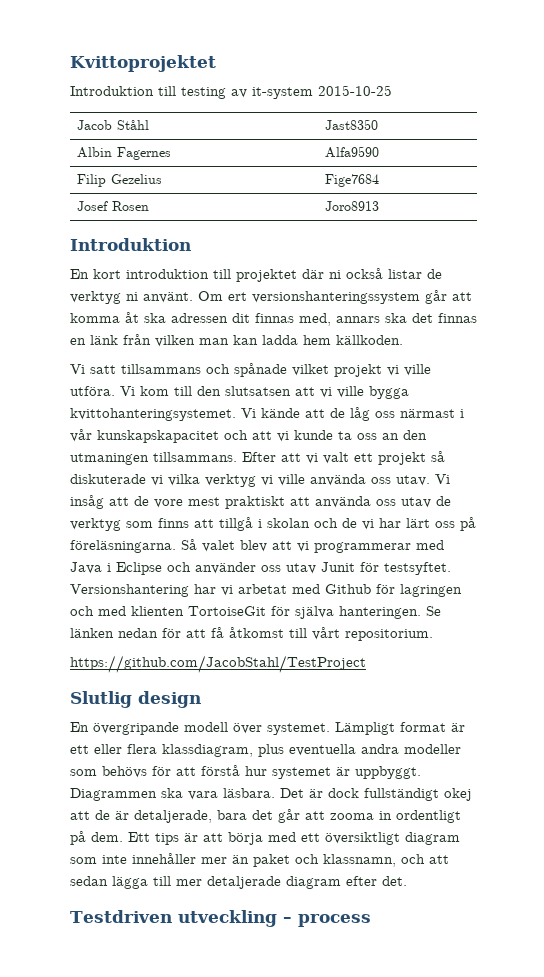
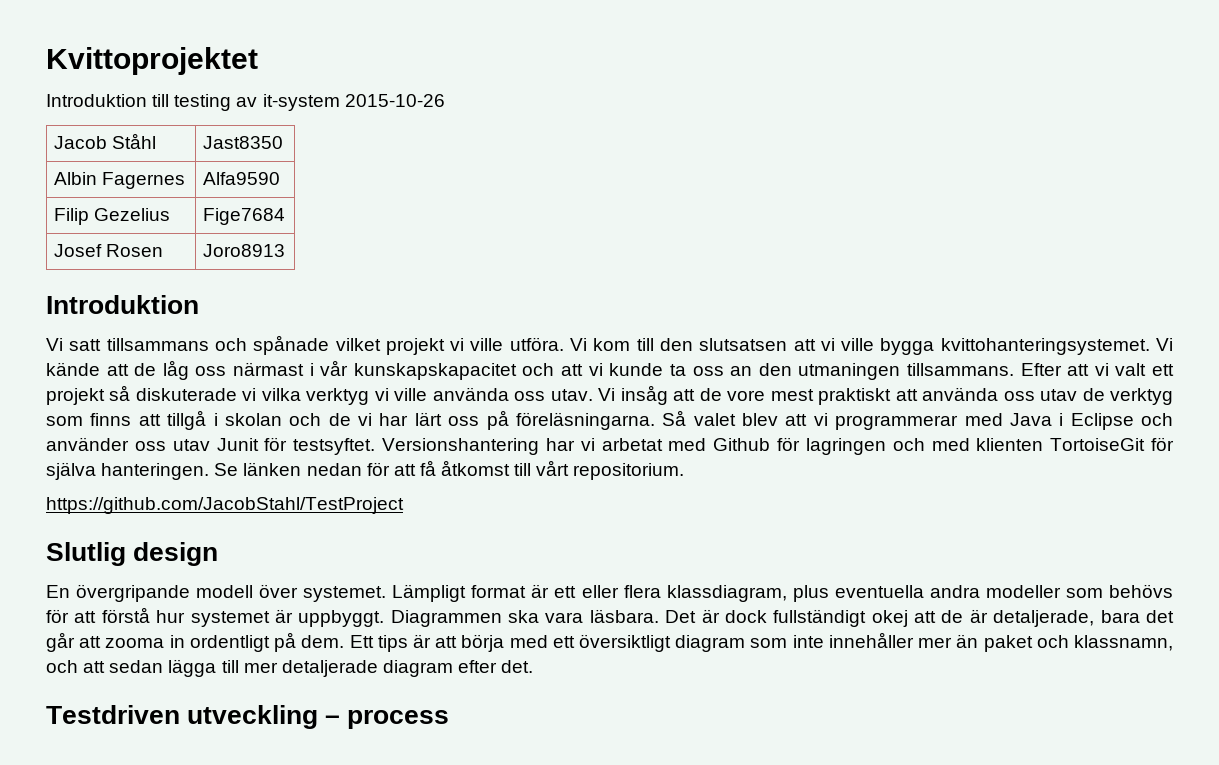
[318,85,392,96] 2015-10-25 -> [344,94,445,107] 2015-10-26
[70,268,442,282] [70,290,472,304] [70,312,477,326] [70,334,403,347] // En kort introduktion till projektet där ni också listar de verktyg ni använt. Om ert versionshanteringssystem går att komma åt ska adressen dit finnas med, annars ska det finnas en länk från vilken man kan ladda hem källkoden. -> (199, 304) none

